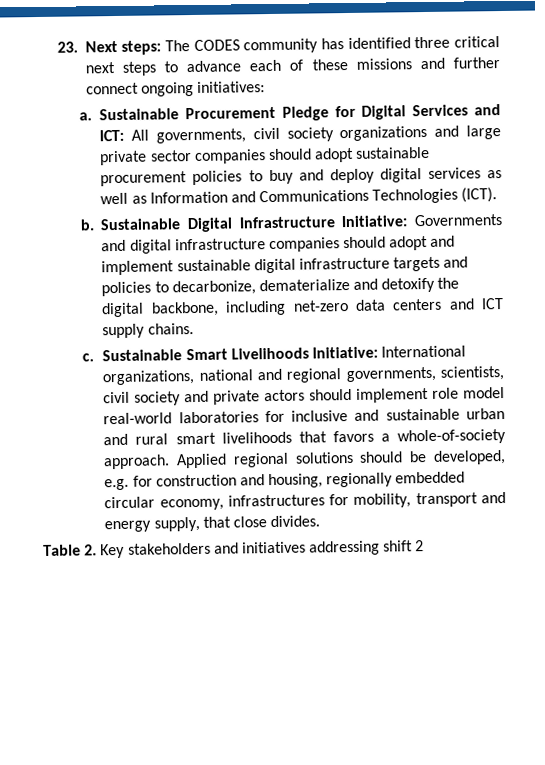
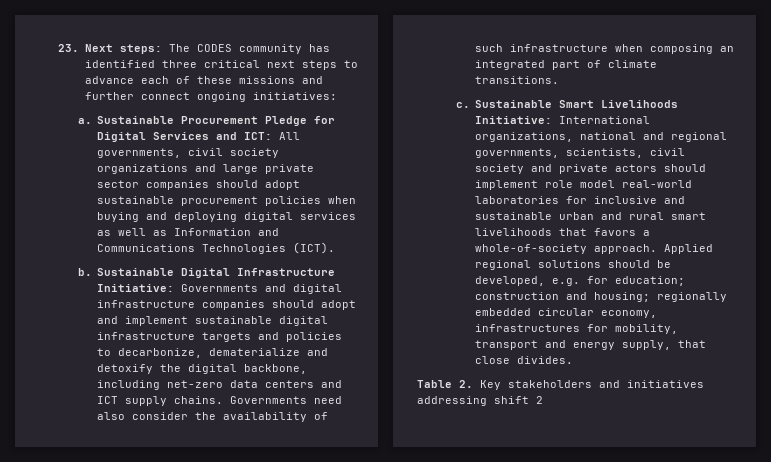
[248,168,375,185] to buy and deploy -> [328,196,357,204] [97,212,238,222] when buying and deploying
(194, 329) none -> [230,396,343,404] [97,412,329,422] [475,44,735,54] [475,60,658,70] [475,76,560,84] Governments need also consider the availability of such infrastructure when composing an integrated part of climate transitions.
(153, 481) none -> [615,276,686,286] education;
[268,473,324,489] housing, -> [594,292,651,302] housing;

